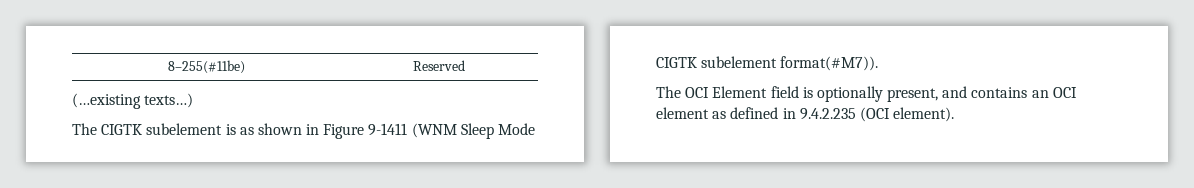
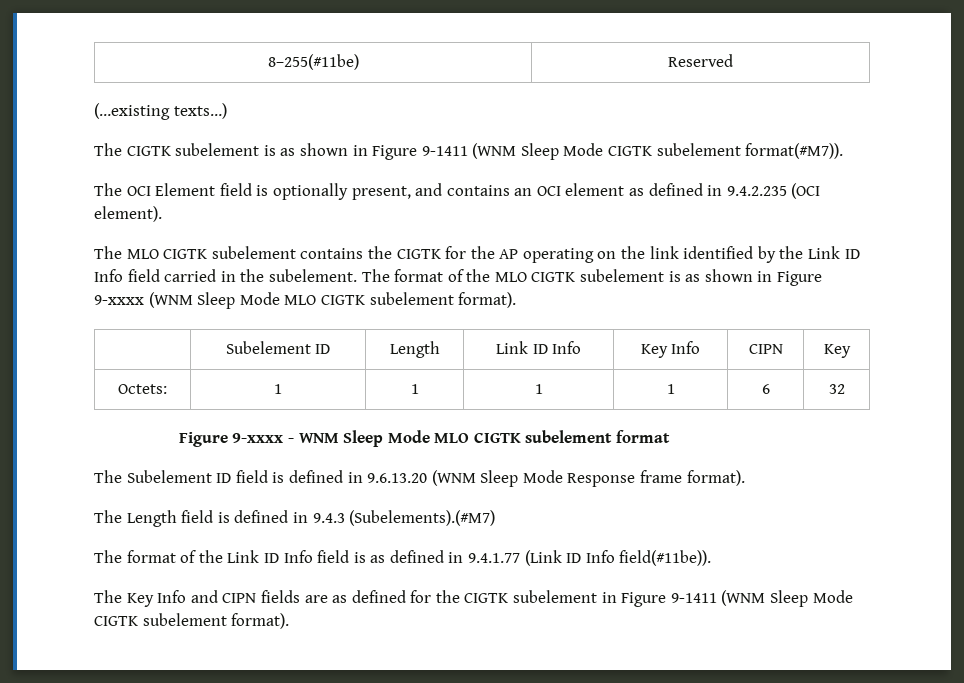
(955, 114) none -> [94,246,860,263] [94,269,823,286] [94,292,517,309] [225,341,331,354] [389,341,440,358] [495,341,582,354] [640,341,701,358] [748,344,783,354] [823,344,851,358] [118,384,167,394] [274,384,282,394] [410,384,419,394] [534,384,543,394] [666,384,675,394] [761,384,770,394] [828,384,845,394] [178,430,671,447] [94,470,745,487] [94,510,496,527] [94,550,712,566] [94,590,853,607] [94,613,290,629] // The MLO CIGTK subelement contains the CIGTK for the AP operating on the link identified by the Link ID Info field carried in the subelement. The format of the MLO CIGTK subelement is as shown in Figure 9-xxxx (WNM Sleep Mode MLO CIGTK subelement format). // | Subelement ID | Length | Link ID Info | Key Info | CIPN | Key // Octets: | 1 | 1 | 1 | 1 | 6 | 32 // Figure 9-xxxx - WNM Sleep Mode MLO CIGTK subelement format // The Subelement ID field is defined in 9.6.13.20 (WNM Sleep Mode Response frame format). // The Length field is defined in 9.4.3 (Subelements).(#M7) // The format of the Link ID Info field is as defined in 9.4.1.77 (Link ID Info field(#11be)). // The Key Info and CIPN fields are as defined for the CIGTK subelement in Figure 9-1411 (WNM Sleep Mode CIGTK subelement format).

